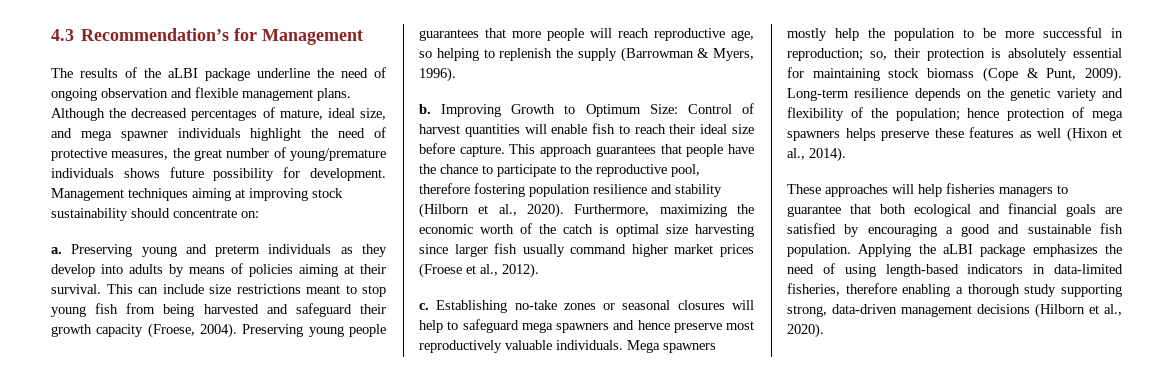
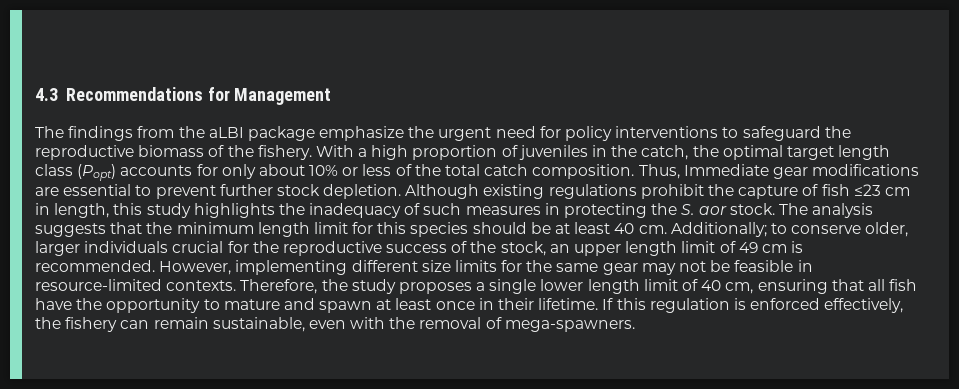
[81,28,230,41] Recommendation’s -> [65,87,203,101] Recommendations
[80,67,386,81] [51,87,351,101] [51,107,386,121] [51,127,386,141] [51,147,387,161] [51,167,386,181] [51,188,343,201] [51,208,259,221] [51,244,387,257] [51,263,386,277] [51,284,386,297] [51,303,386,317] [51,323,386,338] [419,28,754,41] [419,47,754,62] [419,67,456,82] [419,103,754,117] [419,123,754,137] [419,143,754,157] [419,164,700,177] [419,183,722,197] [419,203,754,218] [419,223,754,237] [419,243,754,257] [419,263,539,278] [419,300,754,313] [419,319,754,333] [419,340,716,353] [787,27,1123,41] [787,48,1122,61] [787,67,1122,82] [787,88,1123,101] [787,107,1123,121] [787,127,1122,142] [787,147,846,162] [787,183,1068,197] [787,203,1122,217] [787,223,1123,237] [787,244,1122,257] [787,263,1123,277] [787,283,1122,297] [787,303,1122,318] [787,323,824,338] results of the aLBI package underline the need of ongoing observation and flexible management plans. Although the decreased percentages of mature, ideal size, and mega spawner individuals highlight the need of protective measures, the great number of young/premature individuals shows future possibility for development. Management techniques aiming at improving stock sustainability should concentrate on: // a. Preserving young and preterm individuals as they develop into adults by means of policies aiming at their survival. This can include size restrictions meant to stop young fish from being harvested and safeguard their growth capacity (Froese, 2004). Preserving young people guarantees that more people will reach reproductive age, so helping to replenish the supply (Barrowman & Myers, 1996). // b. Improving Growth to Optimum Size: Control of harvest quantities will enable fish to reach their ideal size before capture. This approach guarantees that people have the chance to participate to the reproductive pool, therefore fostering population resilience and stability (Hilborn et al., 2020). Furthermore, maximizing the economic worth of the catch is optimal size harvesting since larger fish usually command higher market prices (Froese et al., 2012). // c. Establishing no-take zones or seasonal closures will help to safeguard mega spawners and hence preserve most reproductively valuable individuals. Mega spawners mostly help the population to be more successful in reproduction; so, their protection is absolutely essential for maintaining stock biomass (Cope & Punt, 2009). Long-term resilience depends on the genetic variety and flexibility of the population; hence protection of mega spawners helps preserve these features as well (Hixon et al., 2014). // These approaches will help fisheries managers to guarantee that both ecological and financial goals are satisfied by encouraging a good and sustainable fish population. Applying the aLBI package emphasizes the need of using length-based indicators in data-limited fisheries, therefore enabling a thorough study supporting strong, data-driven management decisions (Hilborn et al., 2020). -> [68,126,851,141] [35,145,891,160] [35,164,920,181] [35,184,910,199] [35,203,874,218] [35,222,909,237] [35,241,804,256] [35,260,813,275] [35,279,918,294] [35,298,904,313] [35,317,635,332] findings from the aLBI package emphasize the urgent need for policy interventions to safeguard the reproductive biomass of the fishery. With a high proportion of juveniles in the catch, the optimal target length class (Popt) accounts for only about 10% or less of the total catch composition. Thus, Immediate gear modifications are essential to prevent further stock depletion. Although existing regulations prohibit the capture of fish ≤23 cm in length, this study highlights the inadequacy of such measures in protecting the S. aor stock. The analysis suggests that the minimum length limit for this species should be at least 40 cm. Additionally; to conserve older, larger individuals crucial for the reproductive success of the stock, an upper length limit of 49 cm is recommended. However, implementing different size limits for the same gear may not be feasible in resource-limited contexts. Therefore, the study proposes a single lower length limit of 40 cm, ensuring that all fish have the opportunity to mature and spawn at least once in their lifetime. If this regulation is enforced effectively, the fishery can remain sustainable, even with the removal of mega-spawners.

